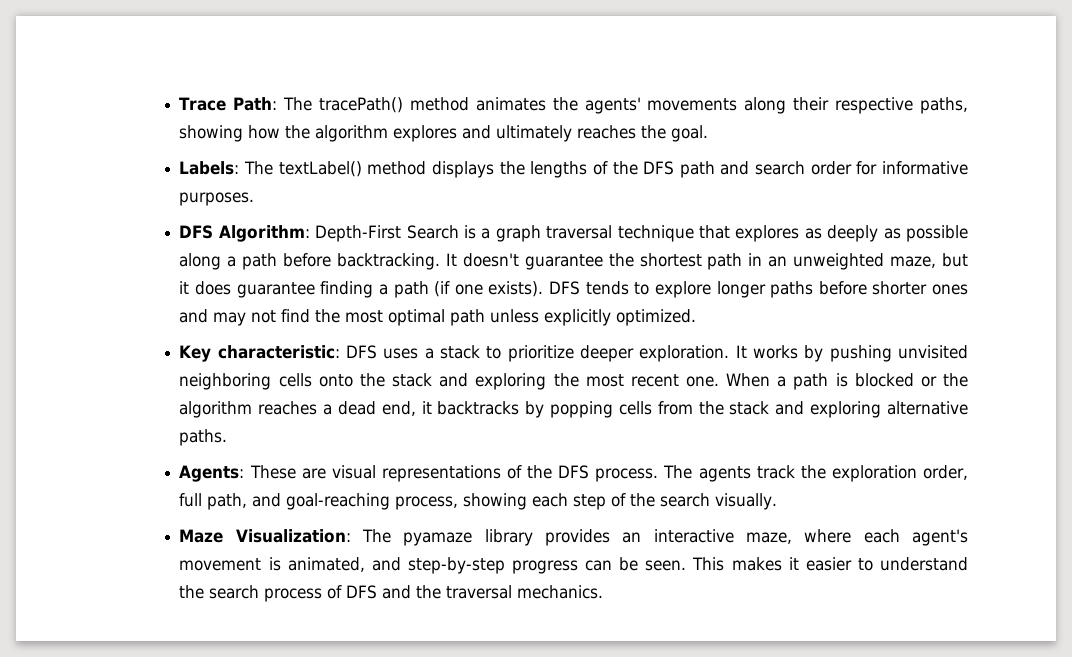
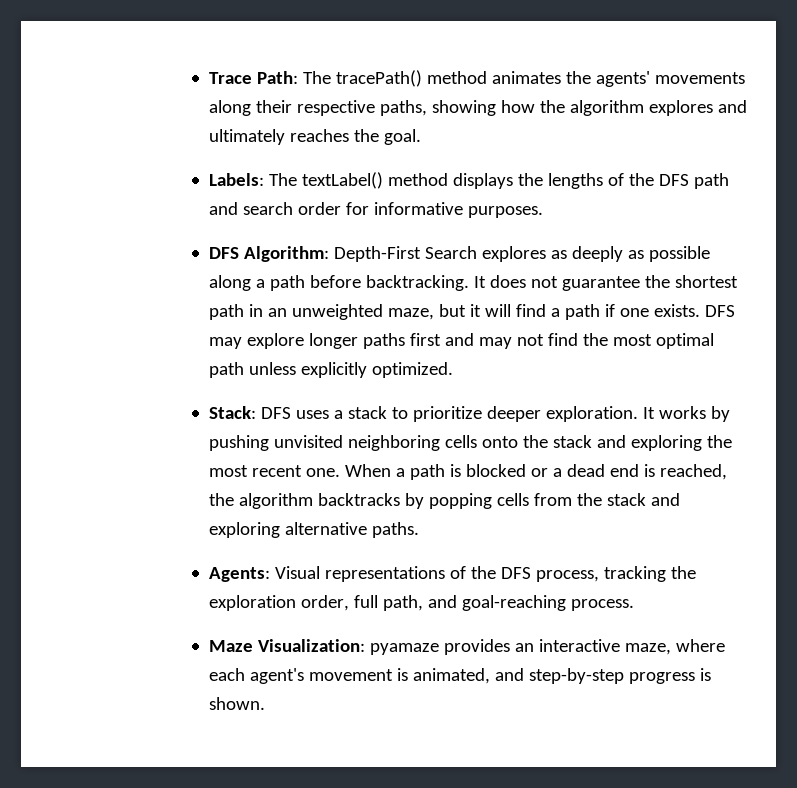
[464,225,731,242] is a graph traversal technique that -> (477, 252) none
[462,253,519,267] doesn't -> [489,275,558,288] does not
[195,281,968,298] does guarantee finding a path (if one exists). DFS tends to explore longer paths before shorter ones -> [484,304,735,320] [208,333,441,349] will find a path if one exists. DFS may explore longer paths first
[179,345,340,362] Key characteristic: -> [208,406,256,419] Stack:
[942,373,968,387] [179,401,432,418] the algorithm reaches a dead end, it -> [552,464,727,480] [208,493,313,509] a dead end is reached, the algorithm
[249,465,376,479] These are visual -> [274,566,320,579] Visual
[595,465,795,482] process. The agents track -> [535,566,666,582] process, tracking
[395,493,778,510] process, showing each step of the search visually. -> [570,599,634,611] process.
[362,529,533,546] The pyamaze library -> [369,643,439,655] pyamaze
[585,557,968,571] [179,585,604,602] can be seen. This makes it easier to understand the search process of DFS and the traversal mechanics. -> [699,668,711,681] [208,697,265,710] is shown.

